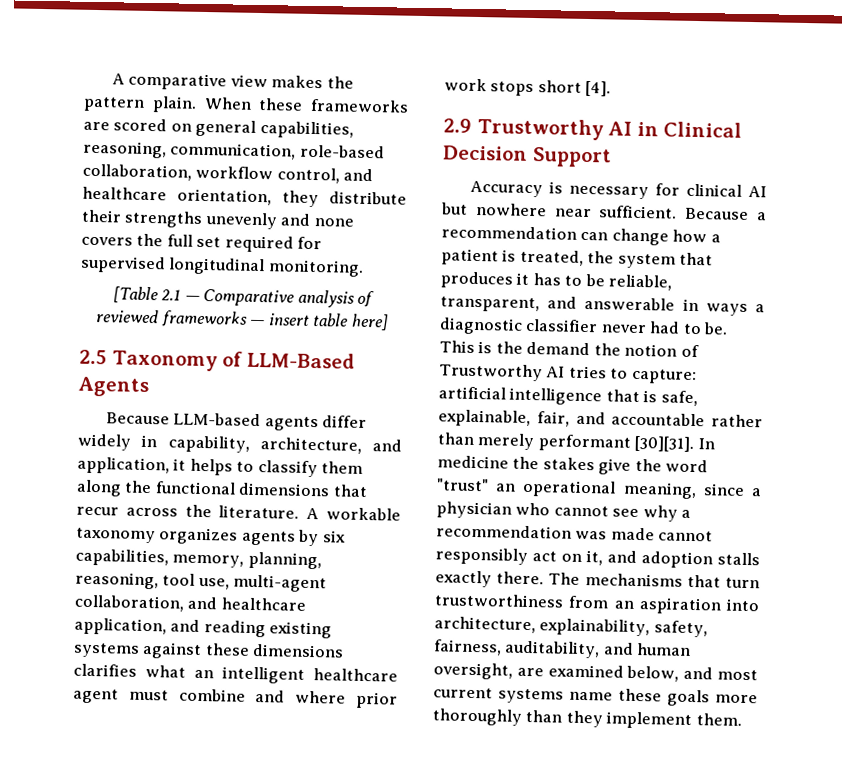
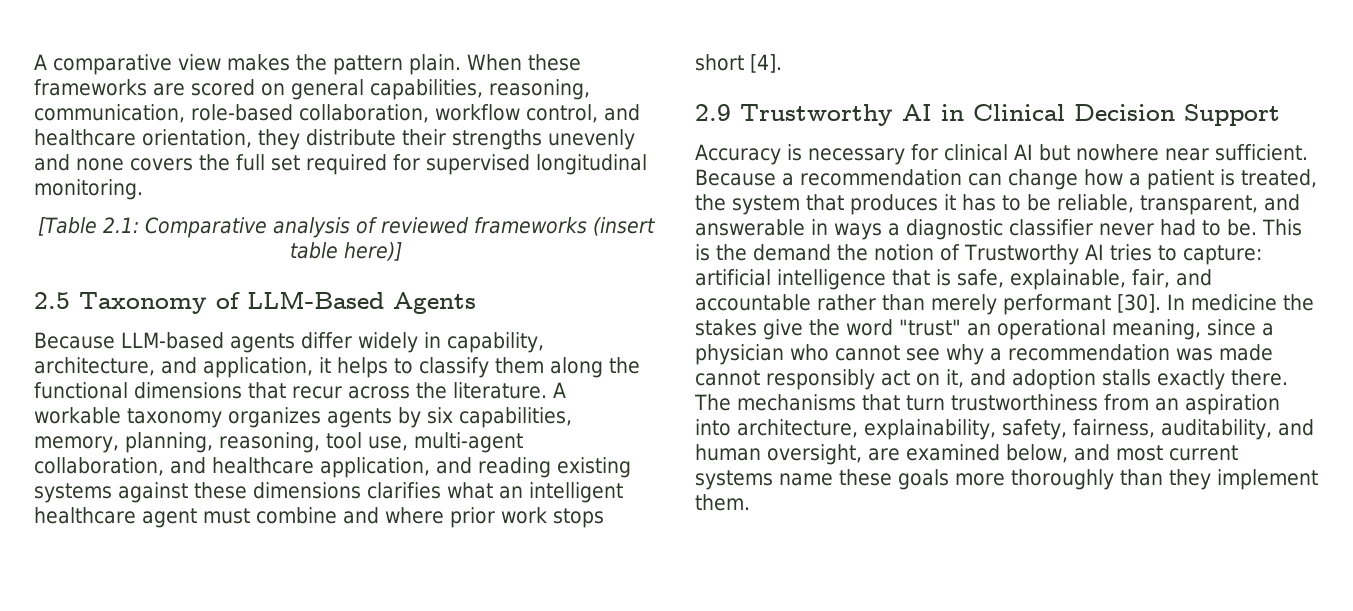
[161,289,200,301] 2.1 — -> [103,217,140,233] 2.1:
[249,313,389,331] — insert table here] -> [593,217,656,236] [290,242,402,261] (insert table here)]
[634,435,696,453] [30][31]. -> [1117,294,1161,313] [30].

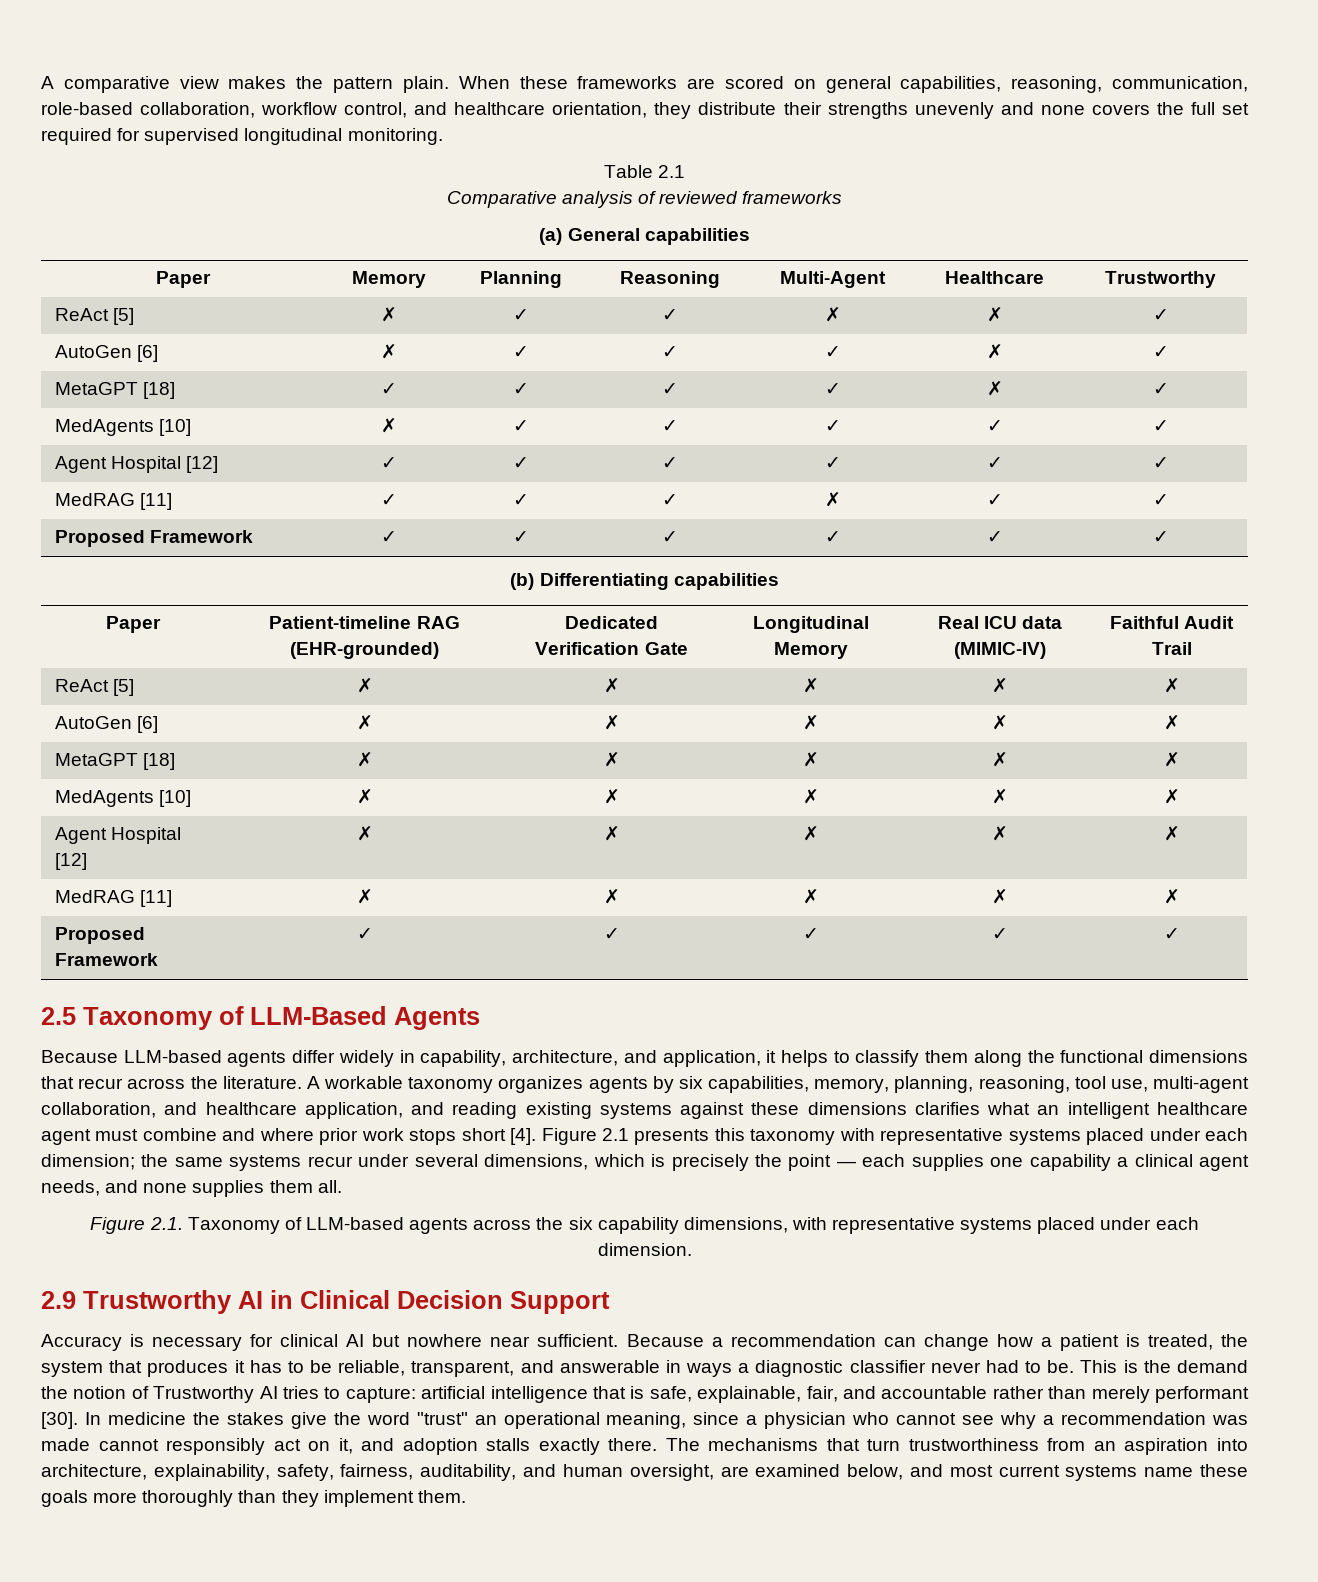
[37,217,140,236] [Table 2.1: -> [603,165,686,178] Table 2.1 //
[593,217,656,236] [290,242,402,261] (insert table here)] -> [539,228,750,245] [156,271,211,288] [351,271,426,288] [480,271,562,288] [619,271,720,288] [780,271,886,288] [945,271,1044,284] [1105,271,1216,288] [54,308,134,325] [380,307,397,322] [513,309,529,321] [661,309,678,321] [824,307,841,322] [986,307,1003,322] [1152,309,1169,321] [54,345,158,362] [380,344,397,359] [513,346,529,358] [661,346,678,358] [824,346,841,358] [986,344,1003,359] [1152,346,1169,358] [54,382,175,399] [380,383,397,395] [513,383,529,395] [661,383,678,395] [824,383,841,395] [986,381,1003,396] [1152,383,1169,395] [54,419,191,436] [380,418,397,433] [513,420,529,432] [661,420,678,432] [824,420,841,432] [986,420,1003,432] [1152,420,1169,432] [54,456,218,473] [380,457,397,469] [513,457,529,469] [661,457,678,469] [824,457,841,469] [986,457,1003,469] [1152,457,1169,469] [54,493,172,510] [380,494,397,506] [513,494,529,506] [661,494,678,506] [824,492,841,507] [986,494,1003,506] [1152,494,1169,506] [54,530,253,547] [380,531,397,543] [513,531,529,543] [661,531,678,543] [824,531,841,543] [986,531,1003,543] [1152,531,1169,543] [510,573,779,590] [105,616,161,633] [269,616,460,629] [290,642,439,659] [565,616,658,629] [535,642,688,655] [753,616,869,633] [774,642,848,659] [937,616,1063,629] [954,642,1046,659] [1109,616,1235,629] [1151,642,1192,655] [54,679,134,696] [356,678,373,693] [603,678,620,693] [803,678,819,693] [992,678,1008,693] [1163,678,1180,693] [54,716,158,733] [356,715,373,730] [603,715,620,730] [803,715,819,730] [992,715,1008,730] [1163,715,1180,730] [54,753,175,770] [356,752,373,767] [603,752,620,767] [803,752,819,767] [992,752,1008,767] [1163,752,1180,767] [54,790,191,807] [356,789,373,804] [603,789,620,804] [803,789,819,804] [992,789,1008,804] [1163,789,1180,804] [54,827,181,844] [54,853,87,870] [356,826,373,841] [603,826,620,841] [803,826,819,841] [992,826,1008,841] [1163,826,1180,841] [54,890,172,907] [356,889,373,904] [603,889,620,904] [803,889,819,904] [992,889,1008,904] [1163,889,1180,904] [54,927,145,944] [54,953,158,966] [356,928,373,940] [603,928,620,940] [803,928,819,940] [992,928,1008,940] [1163,928,1180,940] // (a) General capabilities // Paper | Memory | Planning | Reasoning | Multi-Agent | Healthcare | Trustworthy // ReAct [5] | ✗ | ✓ | ✓ | ✗ | ✗ | ✓ // AutoGen [6] | ✗ | ✓ | ✓ | ✓ | ✗ | ✓ // MetaGPT [18] | ✓ | ✓ | ✓ | ✓ | ✗ | ✓ // MedAgents [10] | ✗ | ✓ | ✓ | ✓ | ✓ | ✓ // Agent Hospital [12] | ✓ | ✓ | ✓ | ✓ | ✓ | ✓ // MedRAG [11] | ✓ | ✓ | ✓ | ✗ | ✓ | ✓ // Proposed Framework | ✓ | ✓ | ✓ | ✓ | ✓ | ✓ // (b) Differentiating capabilities // Paper | Patient-timeline RAG (EHR-grounded) | Dedicated Verification Gate | Longitudinal Memory | Real ICU data (MIMIC-IV) | Faithful Audit Trail // ReAct [5] | ✗ | ✗ | ✗ | ✗ | ✗ // AutoGen [6] | ✗ | ✗ | ✗ | ✗ | ✗ // MetaGPT [18] | ✗ | ✗ | ✗ | ✗ | ✗ // MedAgents [10] | ✗ | ✗ | ✗ | ✗ | ✗ // Agent Hospital [12] | ✗ | ✗ | ✗ | ✗ | ✗ // MedRAG [11] | ✗ | ✗ | ✗ | ✗ | ✗ // Proposed Framework | ✓ | ✓ | ✓ | ✓ | ✓
(782, 63) none -> [541,1128,1249,1145] [41,1154,1250,1171] [41,1180,342,1197] [90,1217,1199,1234] [597,1243,692,1256] Figure 2.1 presents this taxonomy with representative systems placed under each dimension; the same systems recur under several dimensions, which is precisely the point — each supplies one capability a clinical agent needs, and none supplies them all. // Figure 2.1. Taxonomy of LLM-based agents across the six capability dimensions, with representative systems placed under each dimension.

